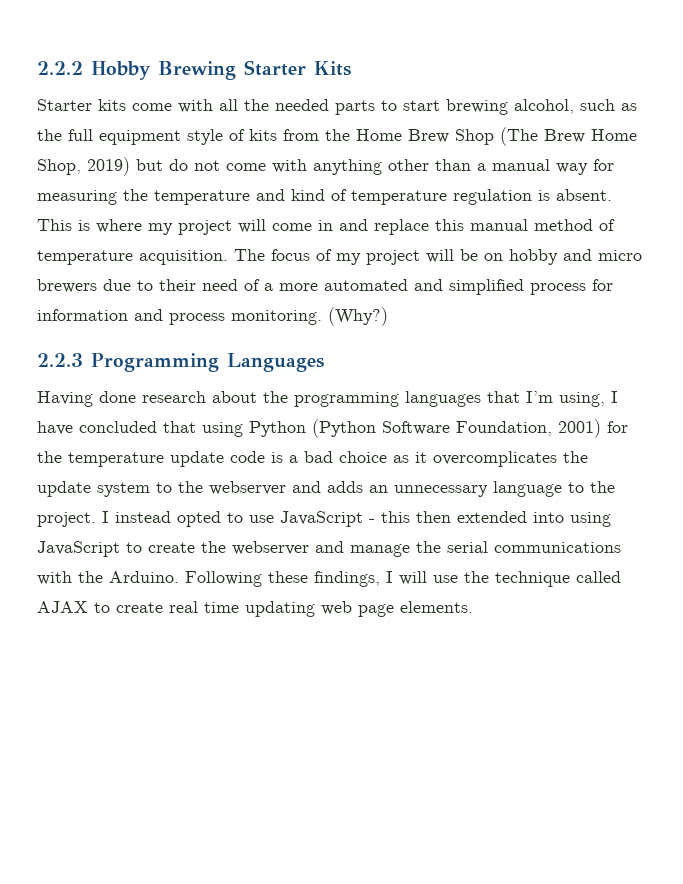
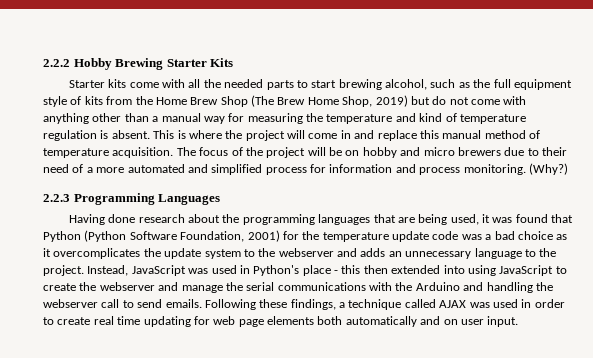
[148,223,173,235] my -> [225,130,243,139] the
[336,253,361,265] my -> [245,147,263,156] the
[526,391,618,407] [37,421,243,437] I’m using, I have concluded that using -> [397,214,574,225] are being used, it was found that
[271,452,283,463] is -> [461,234,482,240] was
[102,511,363,527] I instead opted to use JavaScript -> [87,265,331,276] Instead, JavaScript was used in Python's place
[109,571,621,587] [37,601,88,613] Arduino. Following these findings, I will use the technique called AJAX -> [415,282,553,293] [43,299,565,310] Arduino and handling the webserver call to send emails. Following these findings, a technique called AJAX was used in order
(315, 609) none -> [193,316,210,325] for
[400,601,473,613] elements. -> [267,316,519,327] elements both automatically and on user input.

